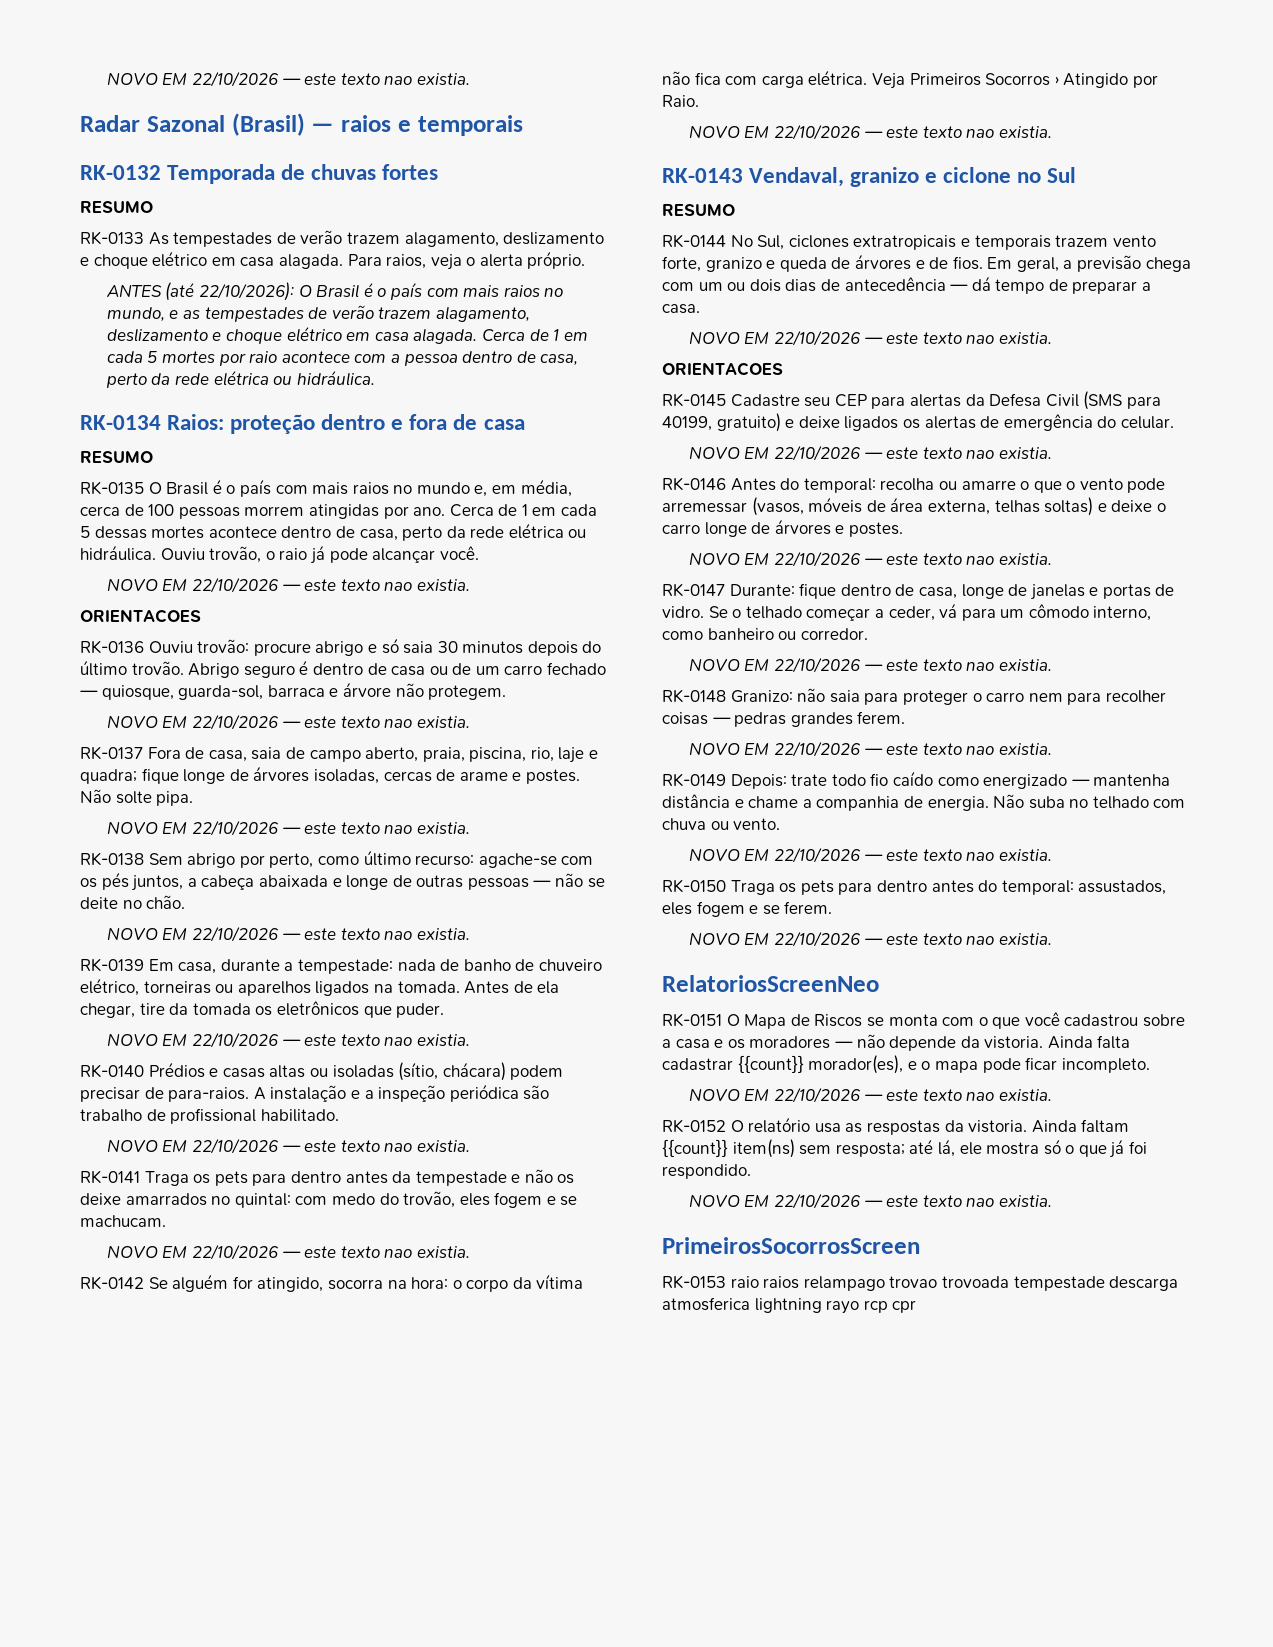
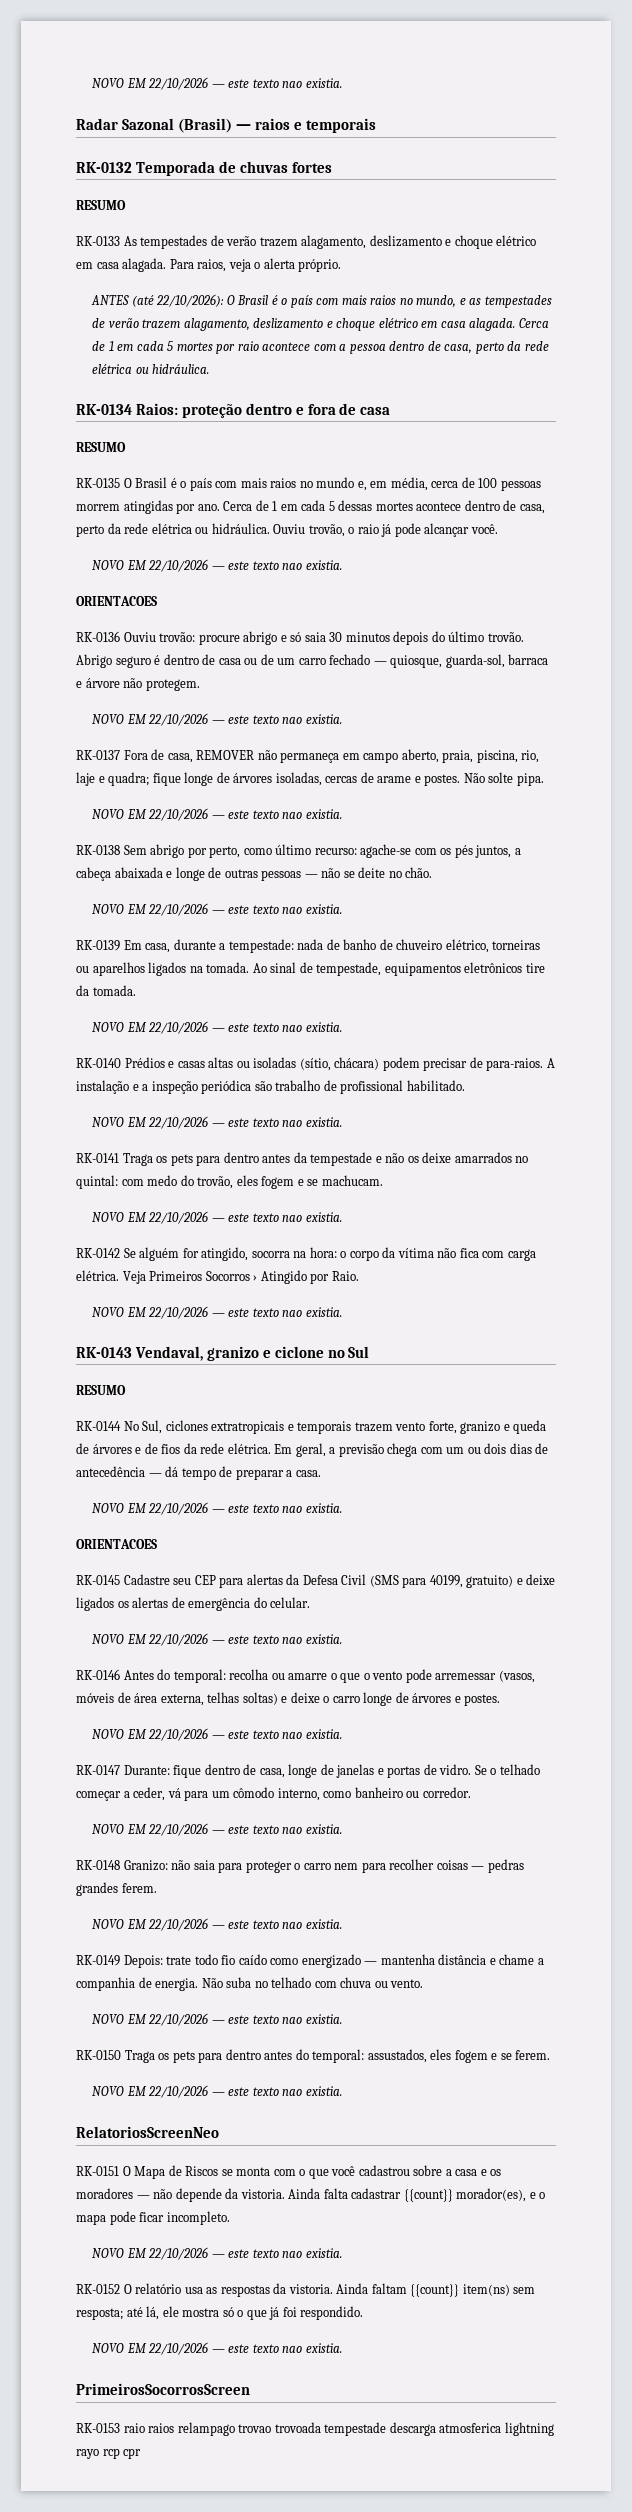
[251,747,305,760] saia de -> [196,750,360,763] REMOVER não permaneça em
[464,981,560,994] [80,1001,445,1018] Antes de ela chegar, tire da tomada os eletrônicos que puder. -> [252,962,545,976] [76,985,136,996] Ao sinal de tempestade, equipamentos eletrônicos tire da tomada.
[952,256,983,270] fios. -> [161,1443,271,1454] fios da rede elétrica.

